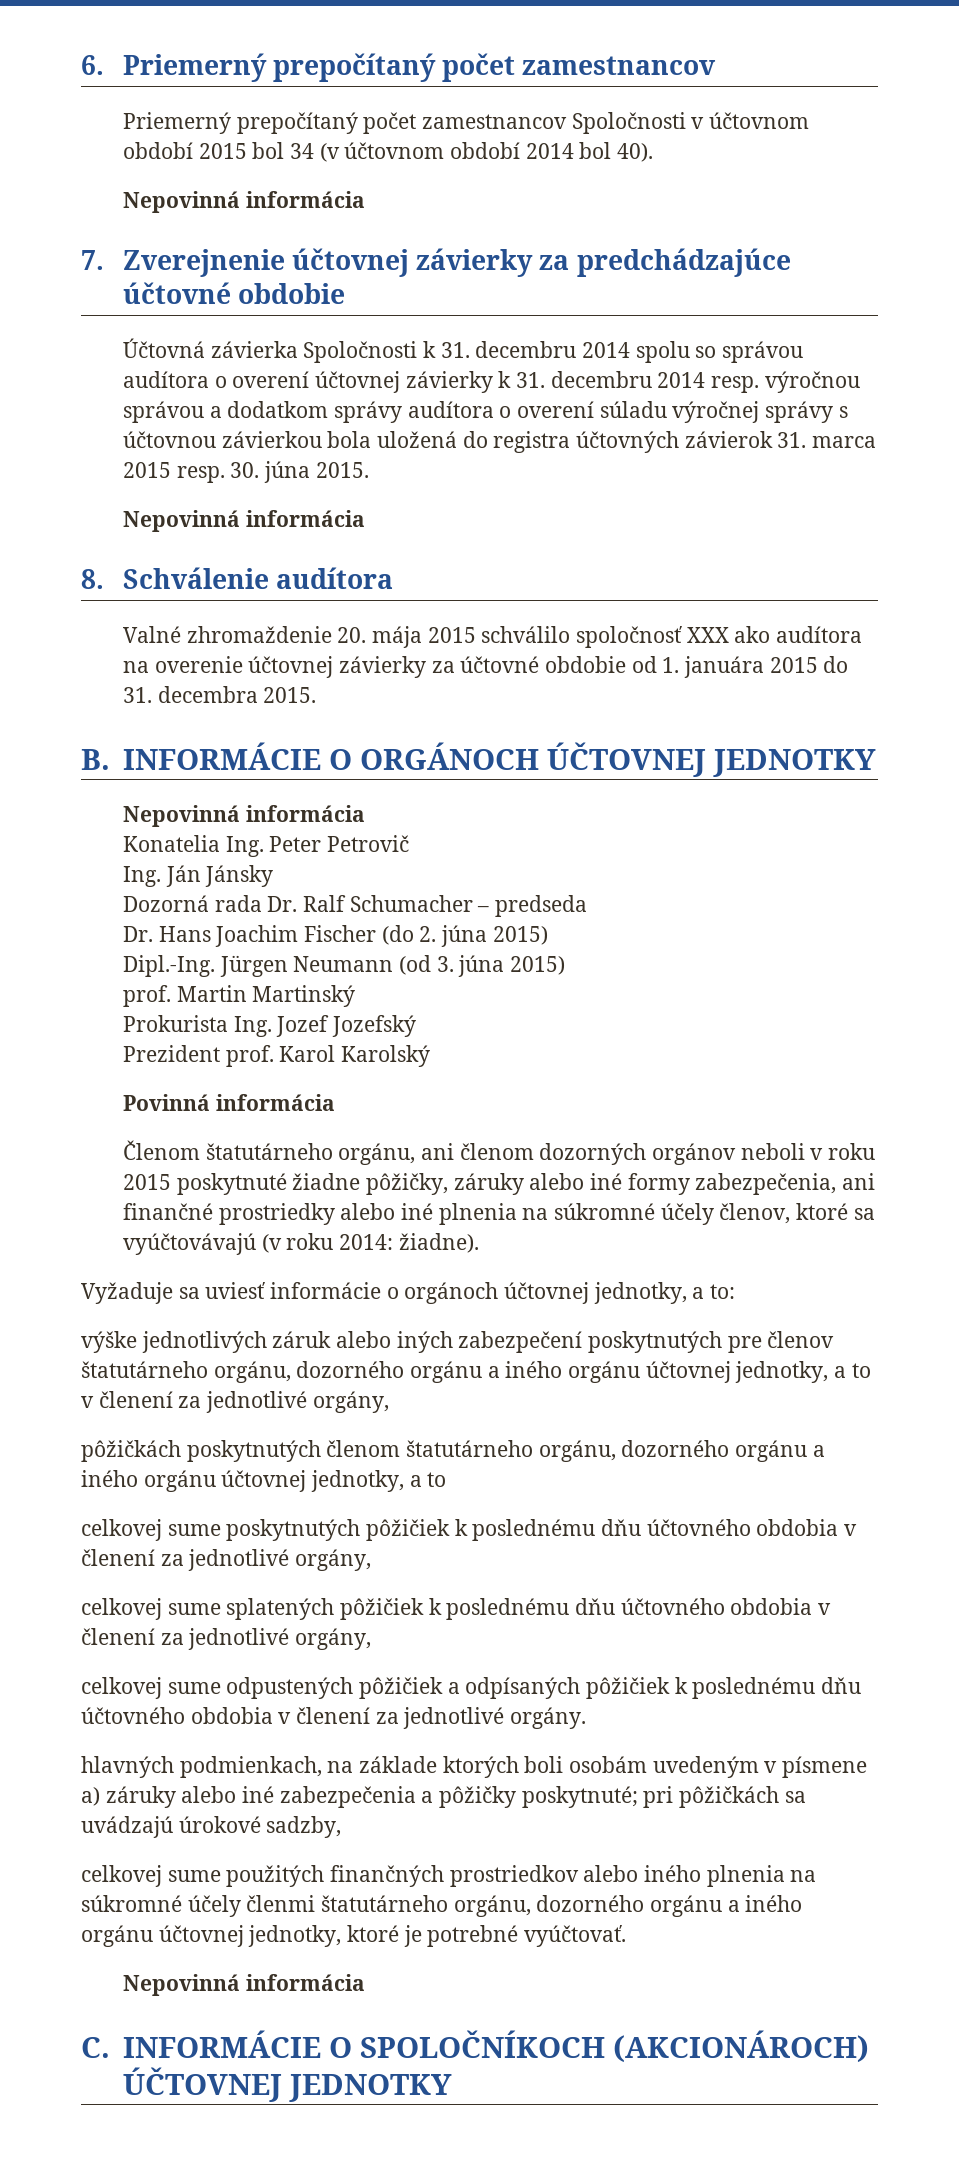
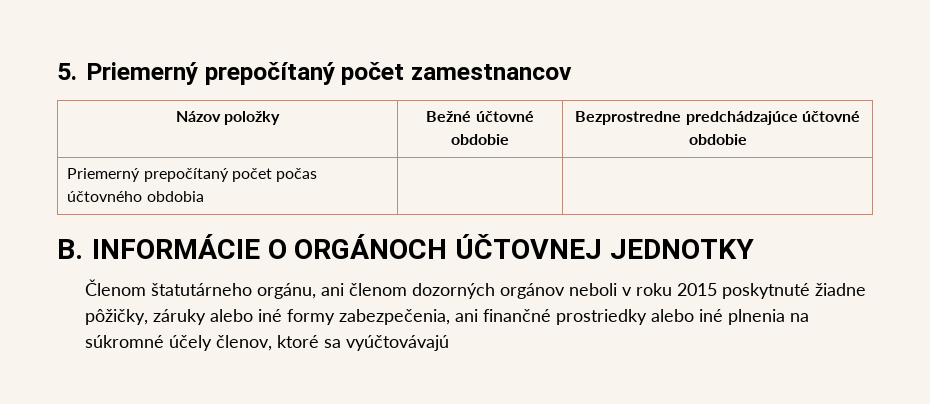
[81,53,717,82] [122,112,810,134] [122,142,654,162] [122,191,365,213] [81,248,791,277] [122,282,346,304] [122,338,804,363] [122,371,860,393] [122,401,848,423] [122,431,877,453] [122,461,369,483] [122,510,365,532] [81,567,394,589] [122,626,863,648] [122,656,849,678] [122,686,317,703] 6. Priemerný prepočítaný počet zamestnancov // Priemerný prepočítaný počet zamestnancov Spoločnosti v účtovnom období 2015 bol 34 (v účtovnom období 2014 bol 40). // Nepovinná informácia // 7. Zverejnenie účtovnej závierky za predchádzajúce účtovné obdobie // Účtovná závierka Spoločnosti k 31. decembru 2014 spolu so správou audítora o overení účtovnej závierky k 31. decembru 2014 resp. výročnou správou a dodatkom správy audítora o overení súladu výročnej správy s účtovnou závierkou bola uložená do registra účtovných závierok 31. marca 2015 resp. 30. júna 2015. // Nepovinná informácia // 8. Schválenie audítora // Valné zhromaždenie 20. mája 2015 schválilo spoločnosť XXX ako audítora na overenie účtovnej závierky za účtovné obdobie od 1. januára 2015 do 31. decembra 2015. -> [57,62,572,85] [175,111,281,125] [426,111,534,122] [451,134,509,145] [575,111,860,125] [688,134,747,145] [67,168,318,182] [67,191,204,202] 5. Priemerný prepočítaný počet zamestnancov // Názov položky | Bežné účtovné obdobie | Bezprostredne predchádzajúce účtovné obdobie // Priemerný prepočítaný počet počas účtovného obdobia | |
[122,805,365,827] [122,835,410,857] [122,865,274,887] [122,895,588,917] [122,925,548,947] [122,955,566,977] [122,985,356,1007] [122,1015,417,1037] [122,1045,431,1067] [122,1094,335,1111] // Nepovinná informácia // Konatelia Ing. Peter Petrovič // Ing. Ján Jánsky // Dozorná rada Dr. Ralf Schumacher – predseda // Dr. Hans Joachim Fischer (do 2. júna 2015) // Dipl.-Ing. Jürgen Neumann (od 3. júna 2015) // prof. Martin Martinský // Prokurista Ing. Jozef Jozefský // Prezident prof. Karol Karolský // Povinná informácia -> (754, 249) none
[261,1233,479,1253] [81,1282,736,1304] [81,1331,835,1353] [81,1361,871,1383] [81,1391,389,1413] [81,1440,825,1462] [81,1470,447,1492] [81,1519,858,1541] [81,1549,372,1571] [81,1598,832,1620] [81,1628,372,1650] [81,1677,862,1699] [81,1707,587,1729] [81,1756,868,1778] [81,1786,806,1808] [81,1816,342,1838] [81,1865,817,1887] [81,1895,803,1917] [81,1925,627,1947] [122,1974,365,1996] [81,2030,869,2063] [122,2067,452,2102] (v roku 2014: žiadne). // Vyžaduje sa uviesť informácie o orgánoch účtovnej jednotky, a to: // výške jednotlivých záruk alebo iných zabezpečení poskytnutých pre členov štatutárneho orgánu, dozorného orgánu a iného orgánu účtovnej jednotky, a to v členení za jednotlivé orgány, // pôžičkách poskytnutých členom štatutárneho orgánu, dozorného orgánu a iného orgánu účtovnej jednotky, a to // celkovej sume poskytnutých pôžičiek k poslednému dňu účtovného obdobia v členení za jednotlivé orgány, // celkovej sume splatených pôžičiek k poslednému dňu účtovného obdobia v členení za jednotlivé orgány, // celkovej sume odpustených pôžičiek a odpísaných pôžičiek k poslednému dňu účtovného obdobia v členení za jednotlivé orgány. // hlavných podmienkach, na základe ktorých boli osobám uvedeným v písmene a) záruky alebo iné zabezpečenia a pôžičky poskytnuté; pri pôžičkách sa uvádzajú úrokové sadzby, // celkovej sume použitých finančných prostriedkov alebo iného plnenia na súkromné účely členmi štatutárneho orgánu, dozorného orgánu a iného orgánu účtovnej jednotky, ktoré je potrebné vyúčtovať. // Nepovinná informácia // C. INFORMÁCIE O SPOLOČNÍKOCH (AKCIONÁROCH) ÚČTOVNEJ JEDNOTKY -> (449, 343) none

